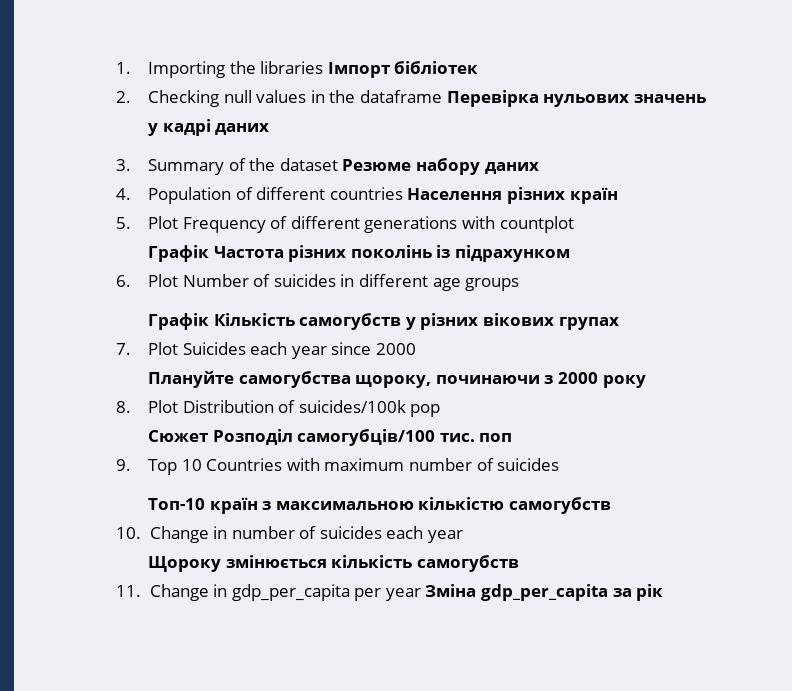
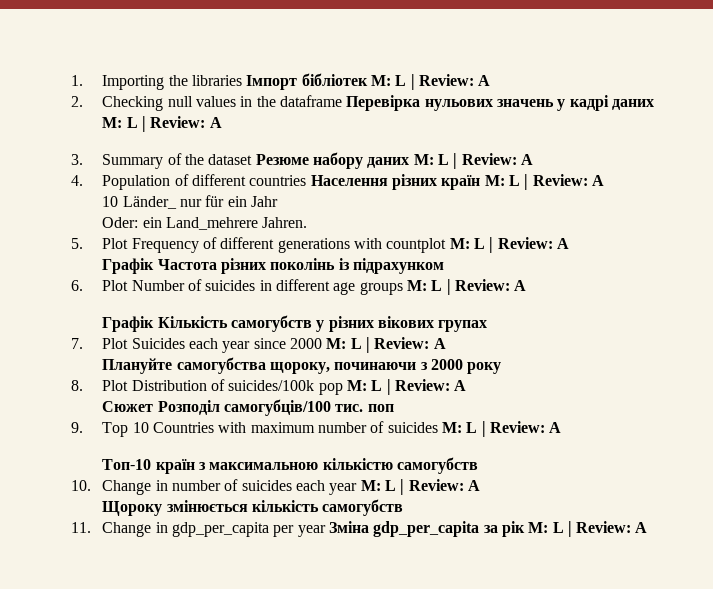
(479, 67) none -> [370,74,491,90] M: L | Review: A
(270, 129) none -> [102,116,222,132] M: L | Review: A
(539, 168) none -> [413,153,533,169] M: L | Review: A
(618, 195) none -> [484,174,604,190] [102,195,278,209] [102,217,308,230] M: L | Review: A // 10 Länder_ nur für ein Jahr // Oder: ein Land_mehrere Jahren.
(574, 224) none -> [449,237,569,253] M: L | Review: A
(520, 284) none -> [406,279,527,295] M: L | Review: A
(416, 349) none -> [326,337,446,353] M: L | Review: A
(441, 410) none -> [346,379,467,395] M: L | Review: A
(560, 464) none -> [441,421,562,437] M: L | Review: A
(464, 536) none -> [360,479,480,495] M: L | Review: A
(664, 592) none -> [528,521,648,537] M: L | Review: A

